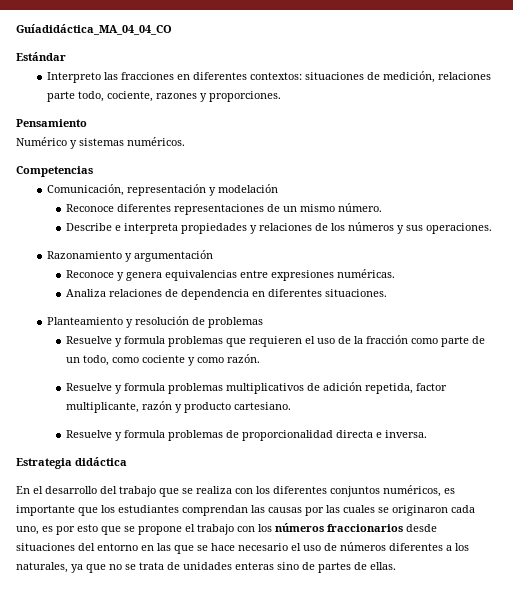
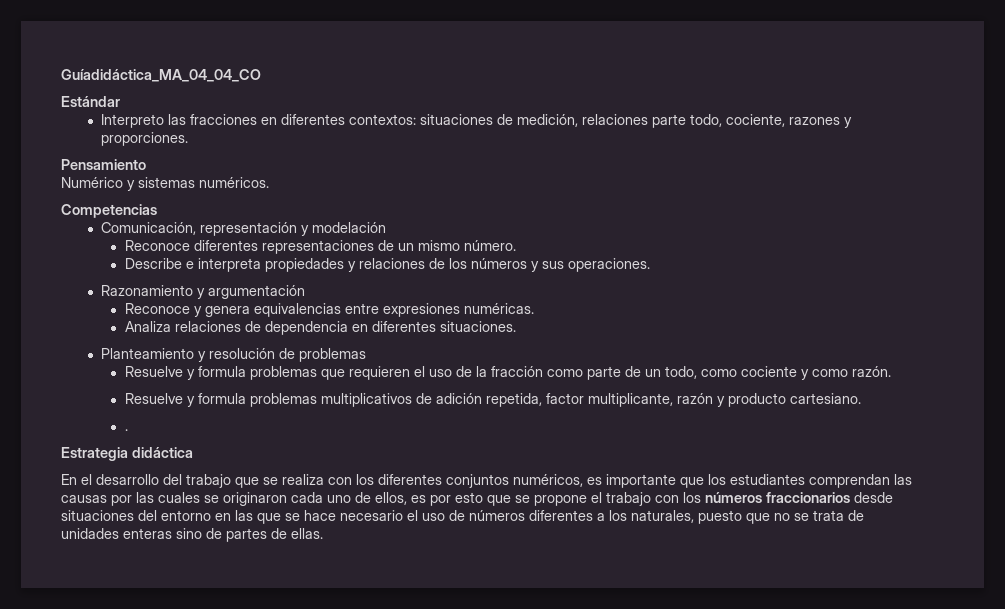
[66,430,428,441] Resuelve y formula problemas de proporcionalidad directa e inversa. -> [124,429,128,431] .
[16,526,39,535] uno, -> [327,492,407,505] uno de ellos,
[71,564,83,573] ya -> [698,510,742,524] puesto

